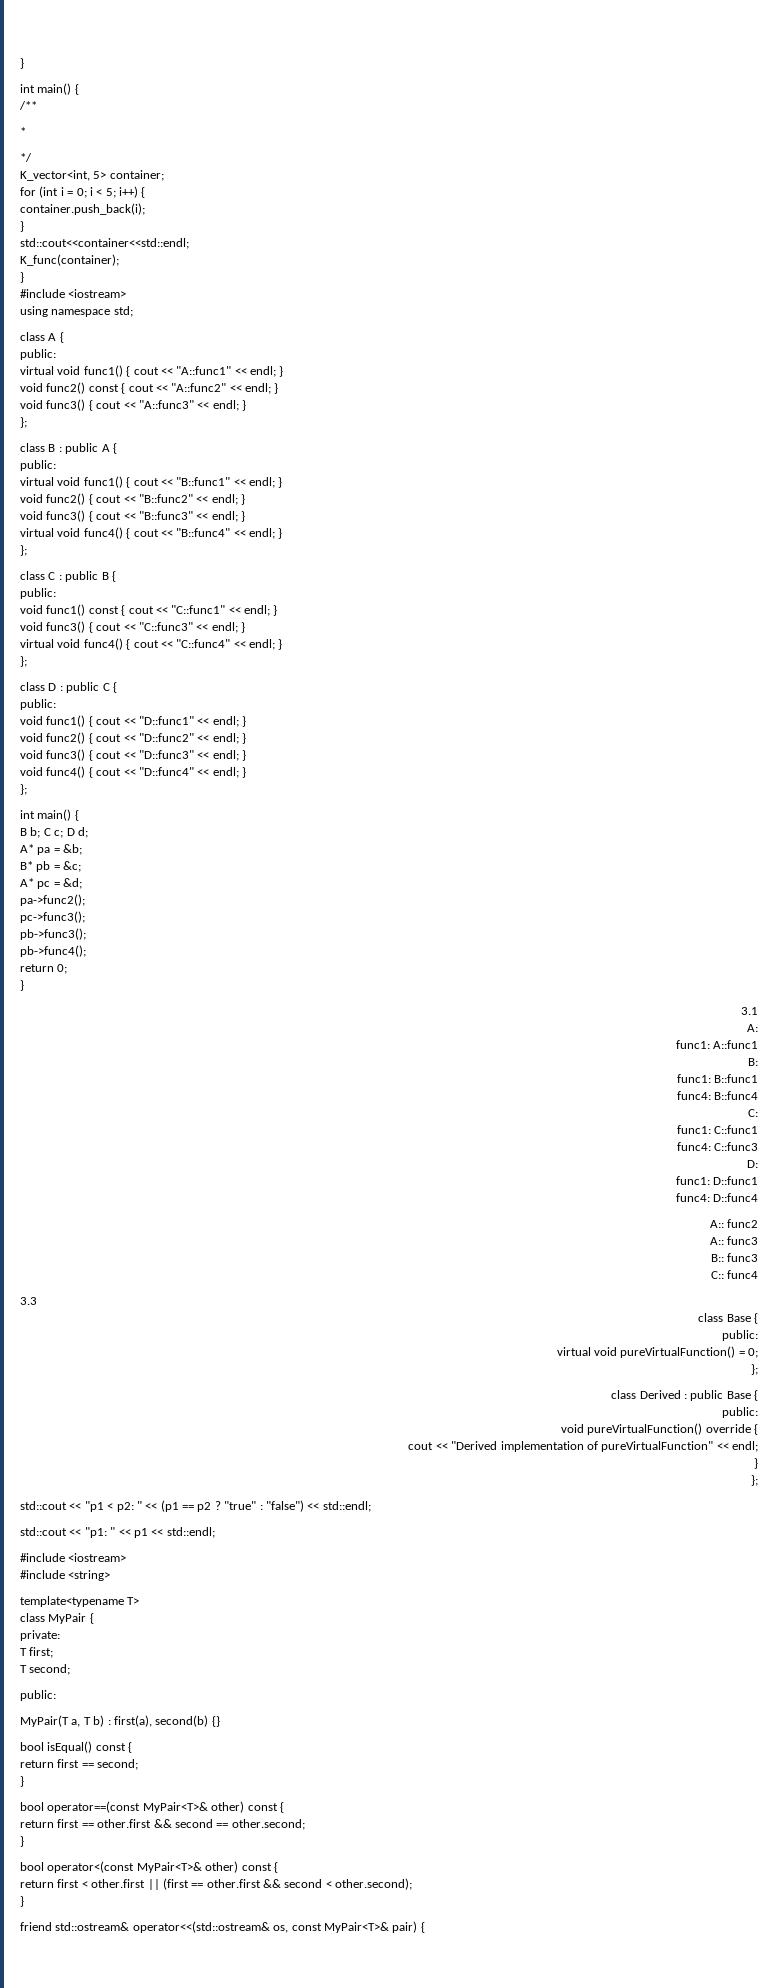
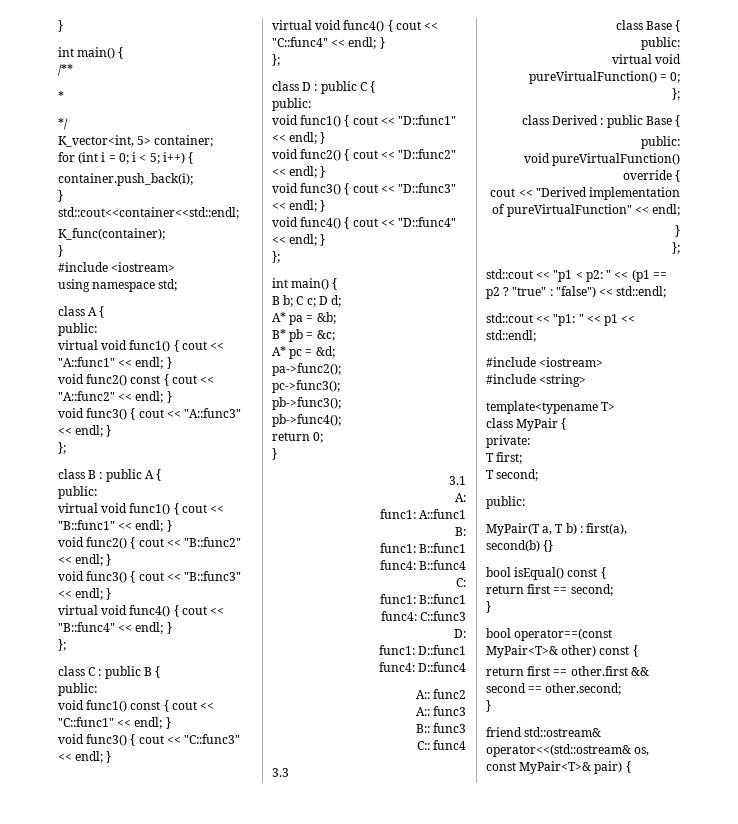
[714,1125,758,1134] C::func1 -> [419,594,466,604] B::func1
[20,1861,278,1873] [20,1878,413,1890] [20,1896,24,1907] // bool operator<(const MyPair<T>& other) const { // return first < other.first || (first == other.first && second < other.second); // } -> (491, 706) none

